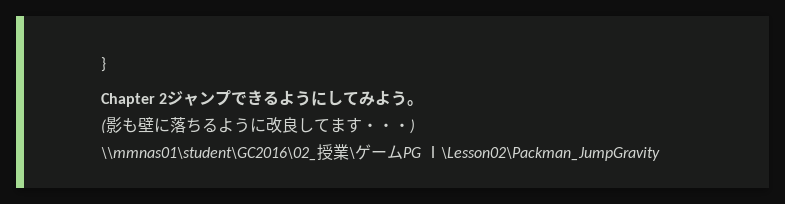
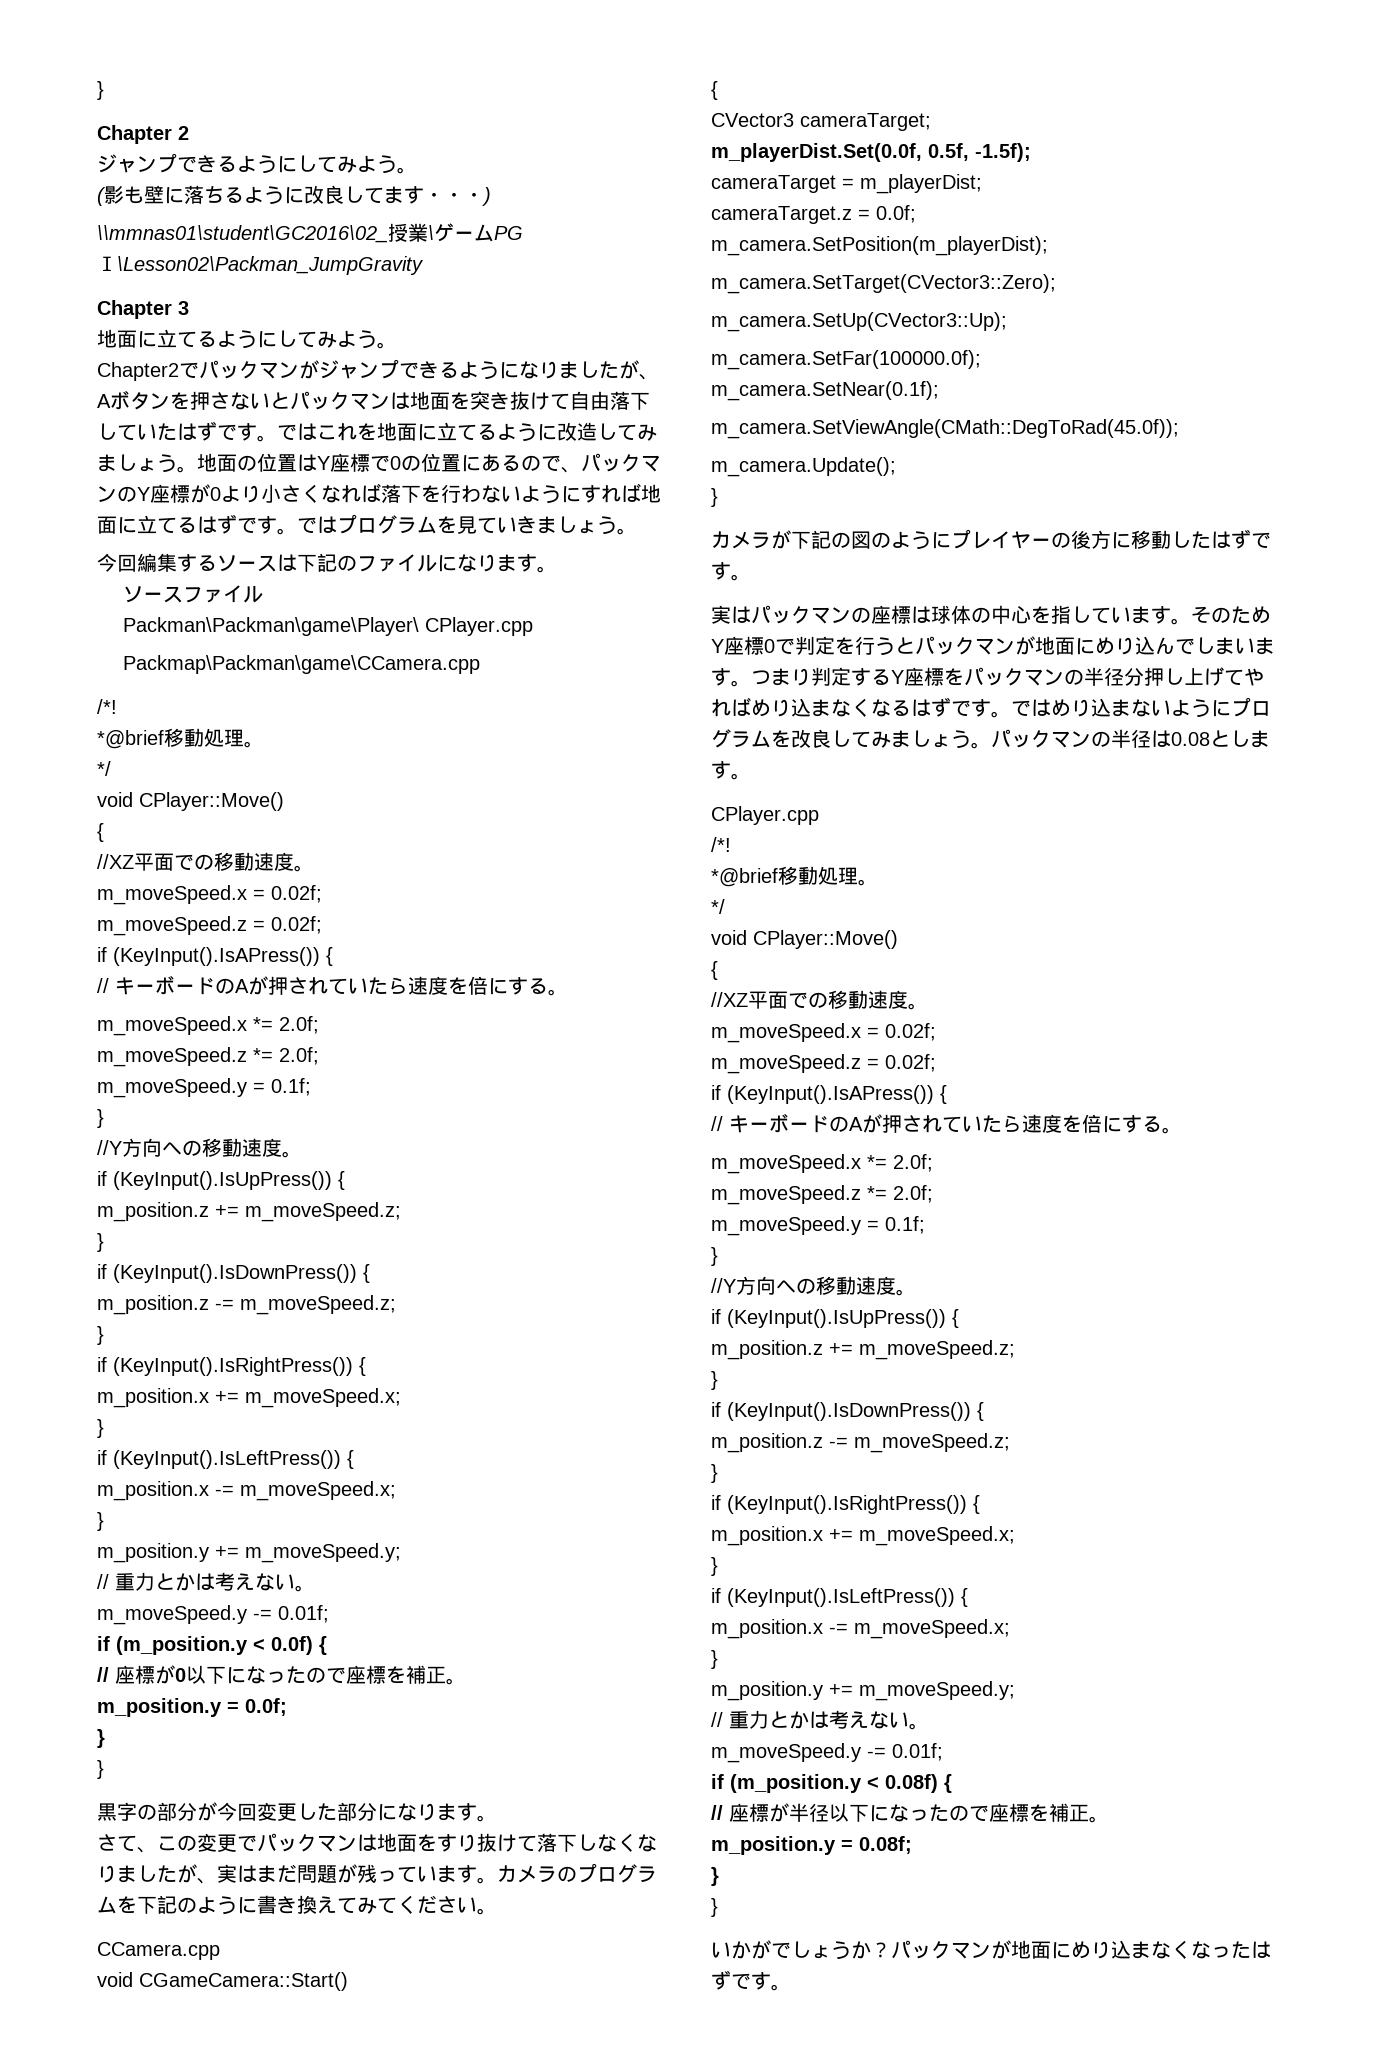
(168, 98) none -> (189, 133) //
(661, 153) none -> [97,300,189,319] [97,329,397,349] [97,359,659,381] [97,390,650,410] [97,421,657,442] [97,453,661,473] [97,483,661,504] [97,514,637,535] [97,553,557,573] [123,585,264,603] [123,617,534,636] [123,655,481,674] [97,699,117,714] [97,728,264,749] [97,761,111,776] [97,792,284,811] [97,823,104,842] [97,852,314,872] [97,885,322,905] [97,916,322,936] [97,947,333,966] [97,975,568,996] [97,1016,319,1036] [97,1047,319,1067] [97,1078,311,1098] [97,1109,104,1128] [97,1138,302,1158] [97,1171,345,1190] [97,1202,401,1222] [97,1233,104,1252] [97,1264,370,1283] [97,1295,396,1315] [97,1326,104,1345] [97,1357,366,1376] [97,1388,401,1408] [97,1419,104,1438] [97,1450,354,1469] [97,1481,396,1501] [97,1512,104,1531] [97,1543,401,1563] [97,1572,315,1592] [97,1605,329,1625] [97,1636,327,1655] [97,1665,466,1685] [97,1698,287,1717] [97,1729,105,1748] [97,1760,104,1779] [97,1802,497,1822] [97,1833,657,1853] [97,1863,657,1884] [97,1895,497,1915] [97,1942,220,1960] [97,1972,348,1991] [711,81,718,100] [711,113,931,131] [711,143,1031,162] [711,174,982,194] [711,205,916,224] [711,236,1048,256] [711,274,1056,294] [711,312,1007,332] [711,350,981,370] [711,381,939,401] [711,419,1179,439] [711,457,896,477] [711,488,718,507] [711,529,1271,550] [711,562,751,581] [711,605,1271,625] [711,636,1275,656] [711,667,1264,687] [711,697,1271,718] [711,729,1270,749] [711,761,751,780] [711,806,819,825] [711,837,731,852] [711,866,878,887] [711,899,725,914] [711,930,898,949] [711,961,718,980] [711,990,928,1010] [711,1023,936,1043] [711,1054,936,1074] [711,1085,947,1104] [711,1113,1182,1134] [711,1154,933,1174] [711,1185,933,1205] [711,1216,925,1236] [711,1247,718,1266] [711,1276,916,1296] [711,1309,959,1328] [711,1340,1015,1360] [711,1371,718,1390] [711,1402,984,1421] [711,1433,1010,1453] [711,1464,718,1483] [711,1495,980,1514] [711,1526,1015,1546] [711,1557,718,1576] [711,1588,968,1607] [711,1619,1010,1639] [711,1650,718,1669] [711,1681,1015,1701] [711,1710,929,1730] [711,1743,943,1763] [711,1774,952,1793] [711,1803,1109,1823] [711,1836,912,1855] [711,1867,719,1886] [711,1898,718,1917] [711,1940,1271,1960] [711,1970,791,1991] // Chapter 3 // 地面に立てるようにしてみよう。 // Chapter2でパックマンがジャンプできるようになりましたが、Aボタンを押さないとパックマンは地面を突き抜けて自由落下していたはずです。ではこれを地面に立てるように改造してみましょう。地面の位置はY座標で0の位置にあるので、パックマンのY座標が0より小さくなれば落下を行わないようにすれば地面に立てるはずです。ではプログラムを見ていきましょう。 // 今回編集するソースは下記のファイルになります。 // ソースファイル // Packman\Packman\game\Player\ CPlayer.cpp // Packmap\Packman\game\CCamera.cpp // /*! // *@brief移動処理。 // */ // void CPlayer::Move() // { // //XZ平面での移動速度。 // m_moveSpeed.x = 0.02f; // m_moveSpeed.z = 0.02f; // if (KeyInput().IsAPress()) { // // キーボードのAが押されていたら速度を倍にする。 // m_moveSpeed.x *= 2.0f; // m_moveSpeed.z *= 2.0f; // m_moveSpeed.y = 0.1f; // } // //Y方向への移動速度。 // if (KeyInput().IsUpPress()) { // m_position.z += m_moveSpeed.z; // } // if (KeyInput().IsDownPress()) { // m_position.z -= m_moveSpeed.z; // } // if (KeyInput().IsRightPress()) { // m_position.x += m_moveSpeed.x; // } // if (KeyInput().IsLeftPress()) { // m_position.x -= m_moveSpeed.x; // } // m_position.y += m_moveSpeed.y; // // 重力とかは考えない。 // m_moveSpeed.y -= 0.01f; // if (m_position.y < 0.0f) { // // 座標が0以下になったので座標を補正。 // m_position.y = 0.0f; // } // } // 黒字の部分が今回変更した部分になります。 // さて、この変更でパックマンは地面をすり抜けて落下しなくなりましたが、実はまだ問題が残っています。カメラのプログラムを下記のように書き換えてみてください。 // CCamera.cpp // void CGameCamera::Start() // { // CVector3 cameraTarget; // m_playerDist.Set(0.0f, 0.5f, -1.5f); // cameraTarget = m_playerDist; // cameraTarget.z = 0.0f; // m_camera.SetPosition(m_playerDist); // m_camera.SetTarget(CVector3::Zero); // m_camera.SetUp(CVector3::Up); // m_camera.SetFar(100000.0f); // m_camera.SetNear(0.1f); // m_camera.SetViewAngle(CMath::DegToRad(45.0f)); // m_camera.Update(); // } // カメラが下記の図のようにプレイヤーの後方に移動したはずです。 // 実はパックマンの座標は球体の中心を指しています。そのためY座標0で判定を行うとパックマンが地面にめり込んでしまいます。つまり判定するY座標をパックマンの半径分押し上げてやればめり込まなくなるはずです。ではめり込まないようにプログラムを改良してみましょう。パックマンの半径は0.08とします。 // CPlayer.cpp // /*! // *@brief移動処理。 // */ // void CPlayer::Move() // { // //XZ平面での移動速度。 // m_moveSpeed.x = 0.02f; // m_moveSpeed.z = 0.02f; // if (KeyInput().IsAPress()) { // // キーボードのAが押されていたら速度を倍にする。 // m_moveSpeed.x *= 2.0f; // m_moveSpeed.z *= 2.0f; // m_moveSpeed.y = 0.1f; // } // //Y方向への移動速度。 // if (KeyInput().IsUpPress()) { // m_position.z += m_moveSpeed.z; // } // if (KeyInput().IsDownPress()) { // m_position.z -= m_moveSpeed.z; // } // if (KeyInput().IsRightPress()) { // m_position.x += m_moveSpeed.x; // } // if (KeyInput().IsLeftPress()) { // m_position.x -= m_moveSpeed.x; // } // m_position.y += m_moveSpeed.y; // // 重力とかは考えない。 // m_moveSpeed.y -= 0.01f; // if (m_position.y < 0.08f) { // // 座標が半径以下になったので座標を補正。 // m_position.y = 0.08f; // } // } // いかがでしょうか？パックマンが地面にめり込まなくなったはずです。

